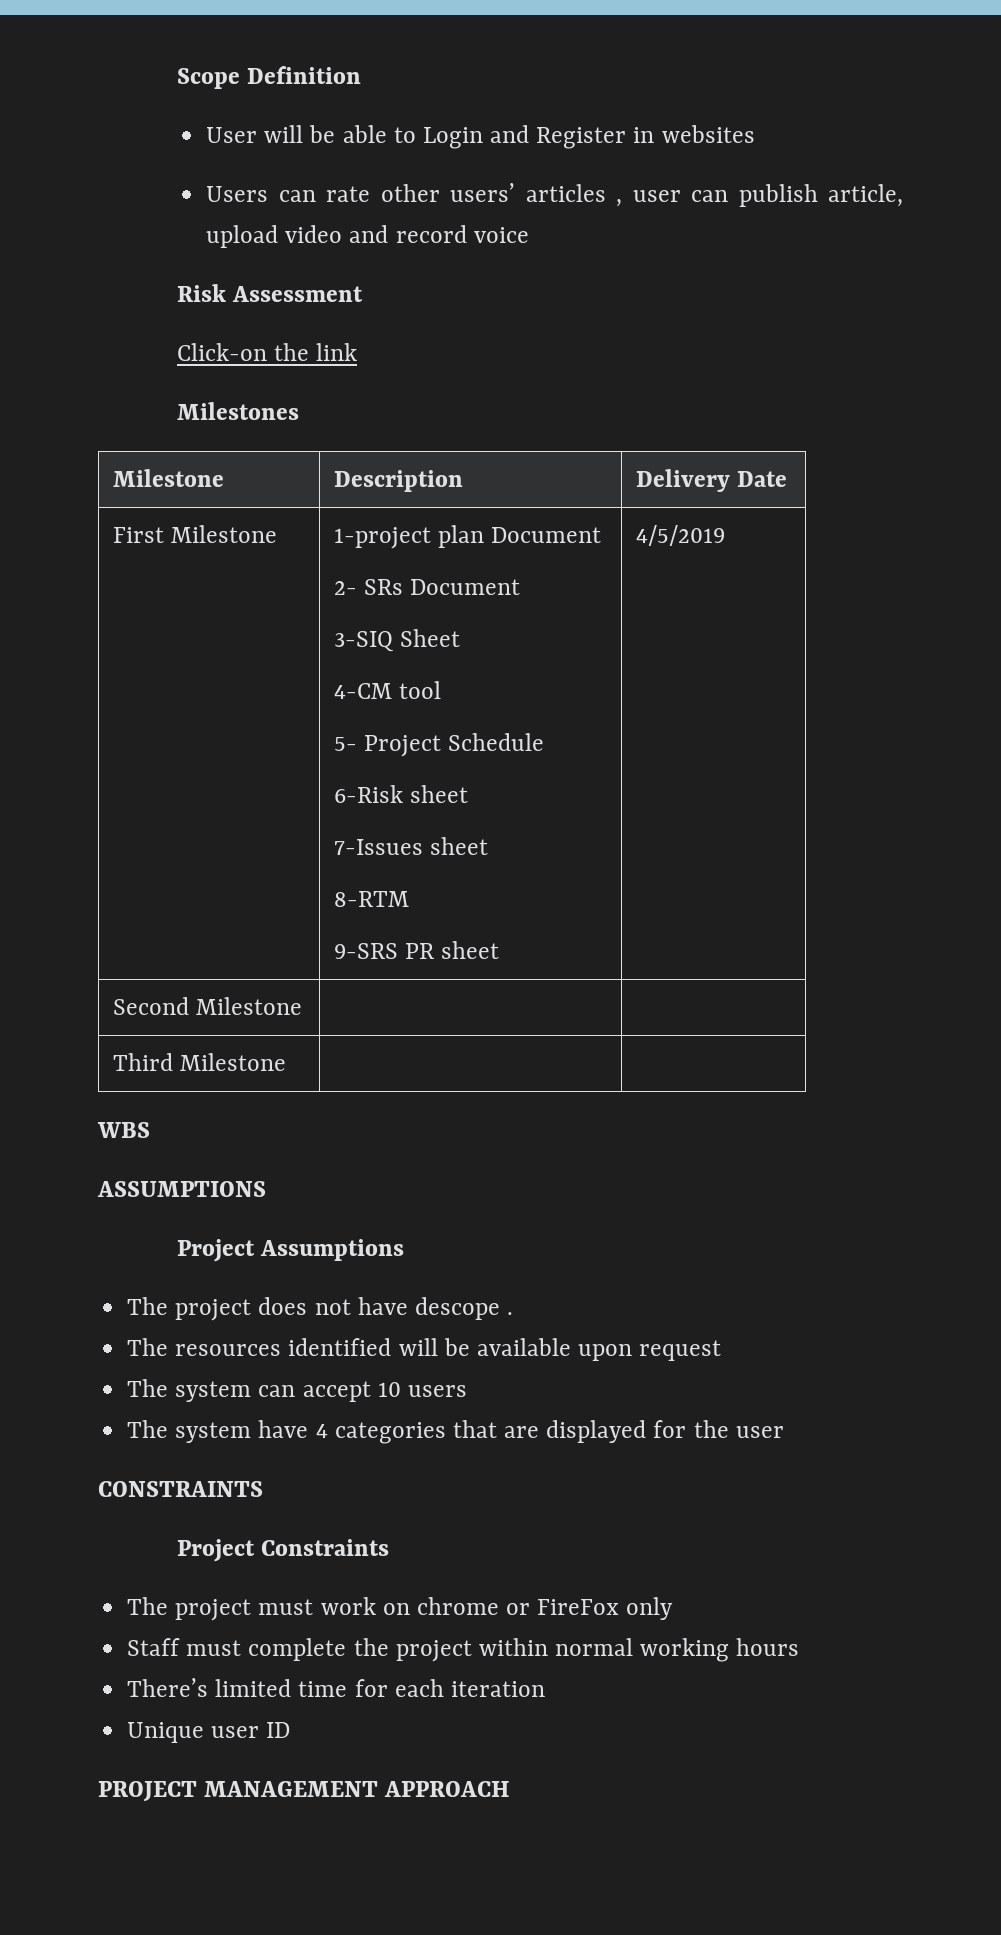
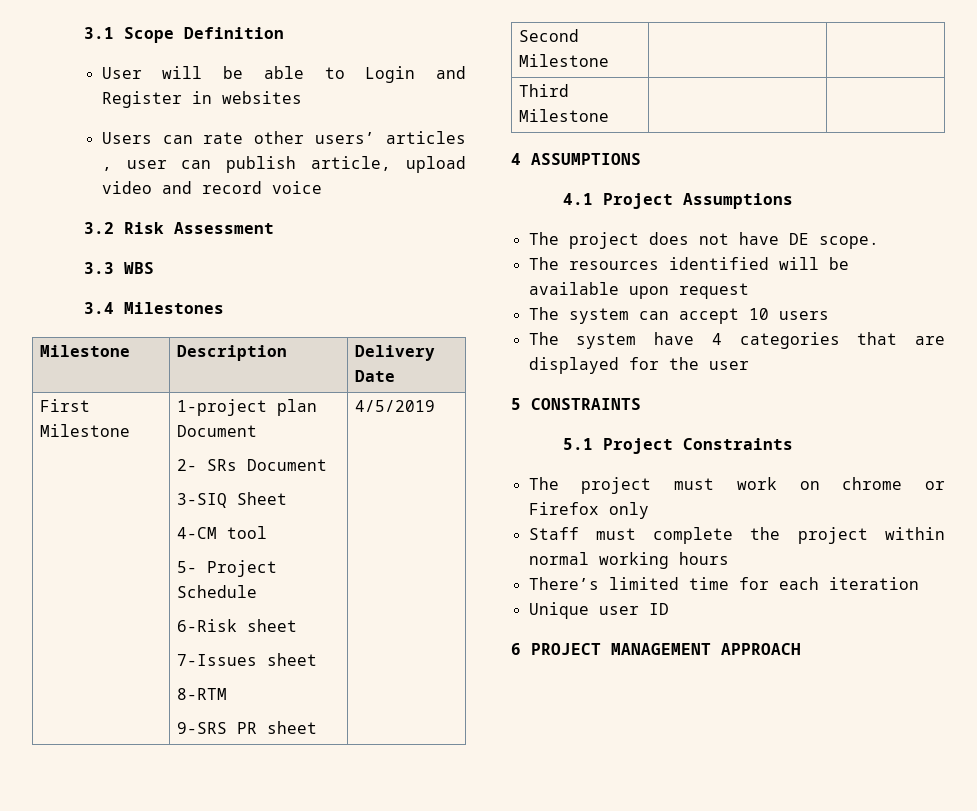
(176, 78) none -> [84,27,115,39] 3.1
(529, 235) none -> [84,222,115,234] 3.2
[176,343,358,361] Click-on the link // -> [84,262,155,274] [84,302,115,314] 3.3 WBS // 3.4
[97,1122,150,1138] WBS // -> [511,153,521,165] 4
(266, 1189) none -> [563,193,594,205] 4.1
[414,1297,514,1320] descope . -> [788,233,879,249] DE scope.
(784, 1432) none -> [511,398,521,410] 5
(263, 1489) none -> [563,438,594,450] 5.1
[537,1599,620,1615] FireFox -> [528,502,599,515] Firefox
(291, 1730) none -> [511,643,521,655] 6

